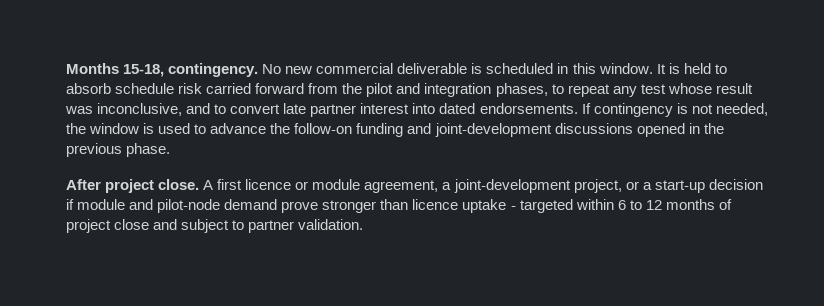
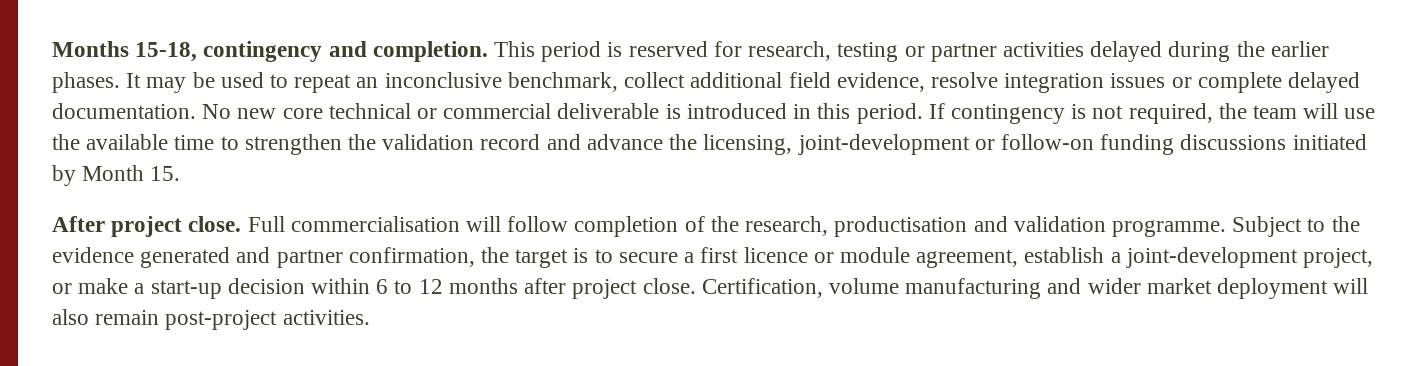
[168,63,313,77] contingency. No new -> [203,41,1329,62] [52,72,1360,93] [52,103,438,119] contingency and completion. This period is reserved for research, testing or partner activities delayed during the earlier phases. It may be used to repeat an inconclusive benchmark, collect additional field evidence, resolve integration issues or complete delayed documentation. No new core technical or
[486,63,554,74] scheduled -> [686,103,787,119] introduced
[598,63,727,74] [66,83,753,97] [65,103,768,117] [66,123,724,137] [66,143,171,157] [66,179,214,193] window. It is held to absorb schedule risk carried forward from the pilot and integration phases, to repeat any test whose result was inconclusive, and to convert late partner interest into dated endorsements. If contingency is not needed, the window is used to advance the follow-on funding and joint-development discussions opened in the previous phase. // After project close. A -> [856,103,1376,124] [52,134,1367,155] [52,165,181,186] [52,216,1360,237] [52,247,695,268] period. If contingency is not required, the team will use the available time to strengthen the validation record and advance the licensing, joint-development or follow-on funding discussions initiated by Month 15. // After project close. Full commercialisation will follow completion of the research, productisation and validation programme. Subject to the evidence generated and partner confirmation, the target is to secure a
(439, 186) none -> [1024,247,1105,263] establish
(639, 185) none -> [78,278,129,294] make
[66,199,573,213] if module and pilot-node demand prove stronger than licence uptake - targeted -> (305, 286) none
[718,199,732,210] [66,219,364,233] of project close and subject to partner validation. -> [524,278,1369,299] [52,309,370,330] after project close. Certification, volume manufacturing and wider market deployment will also remain post-project activities.

